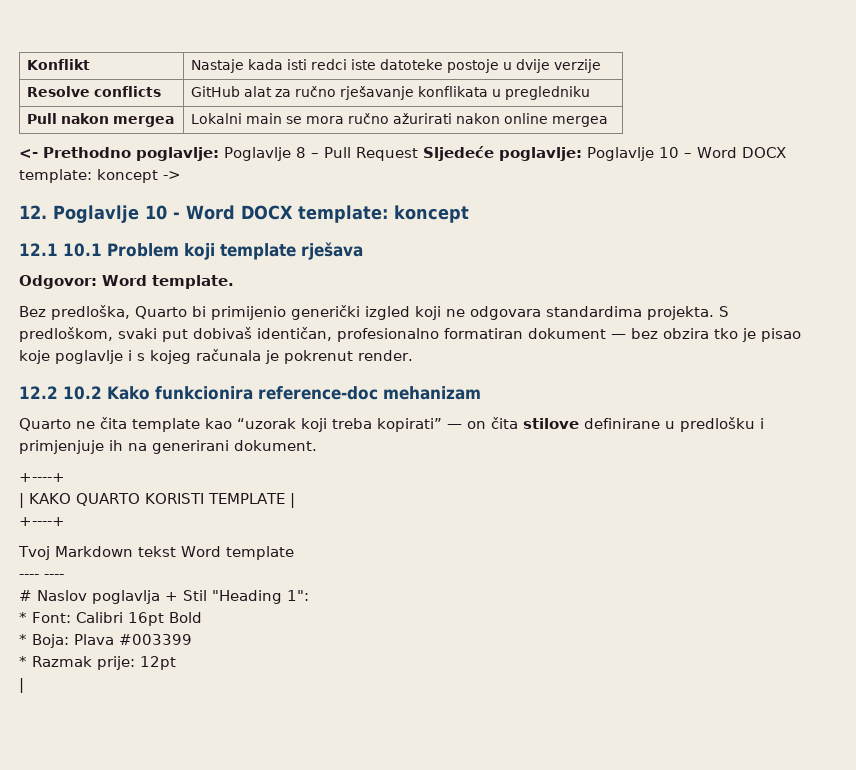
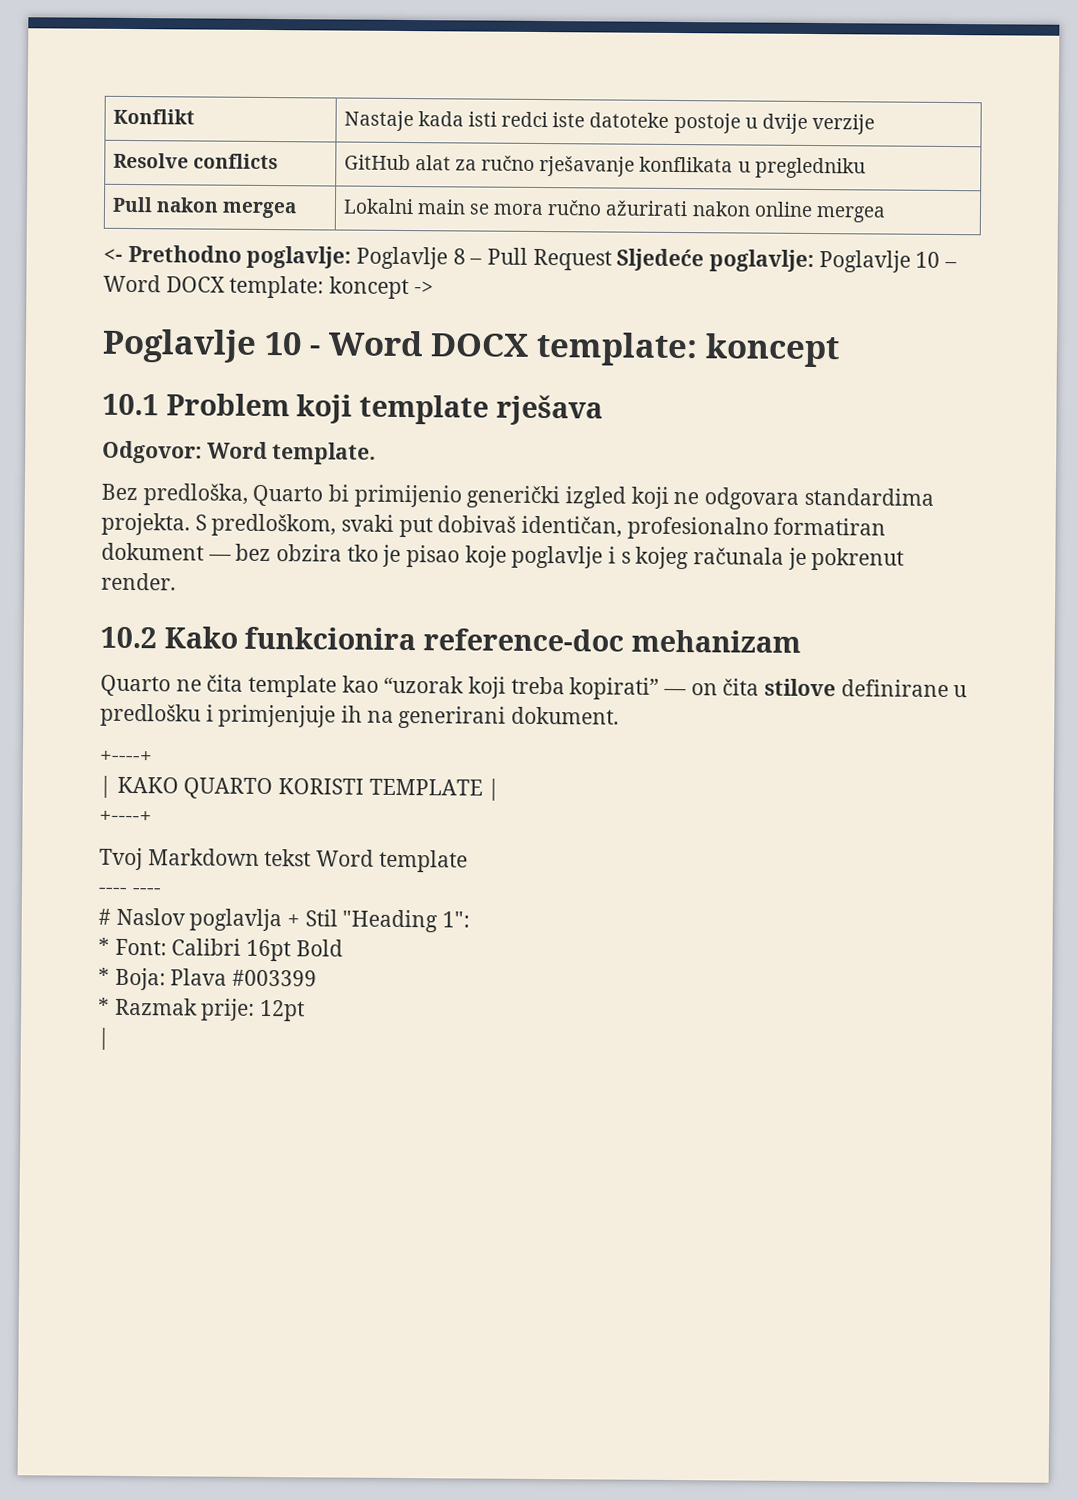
[19,205,47,219] 12. -> (434, 288) none
[19,243,58,256] 12.1 -> (840, 350) none
[19,386,58,399] 12.2 -> (176, 581) none

